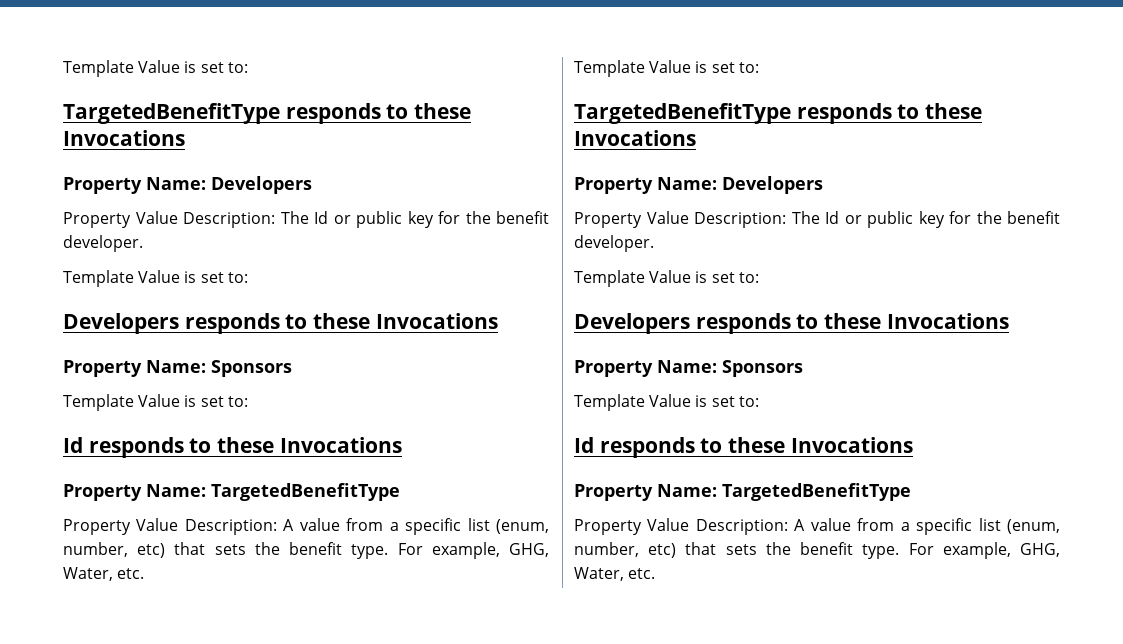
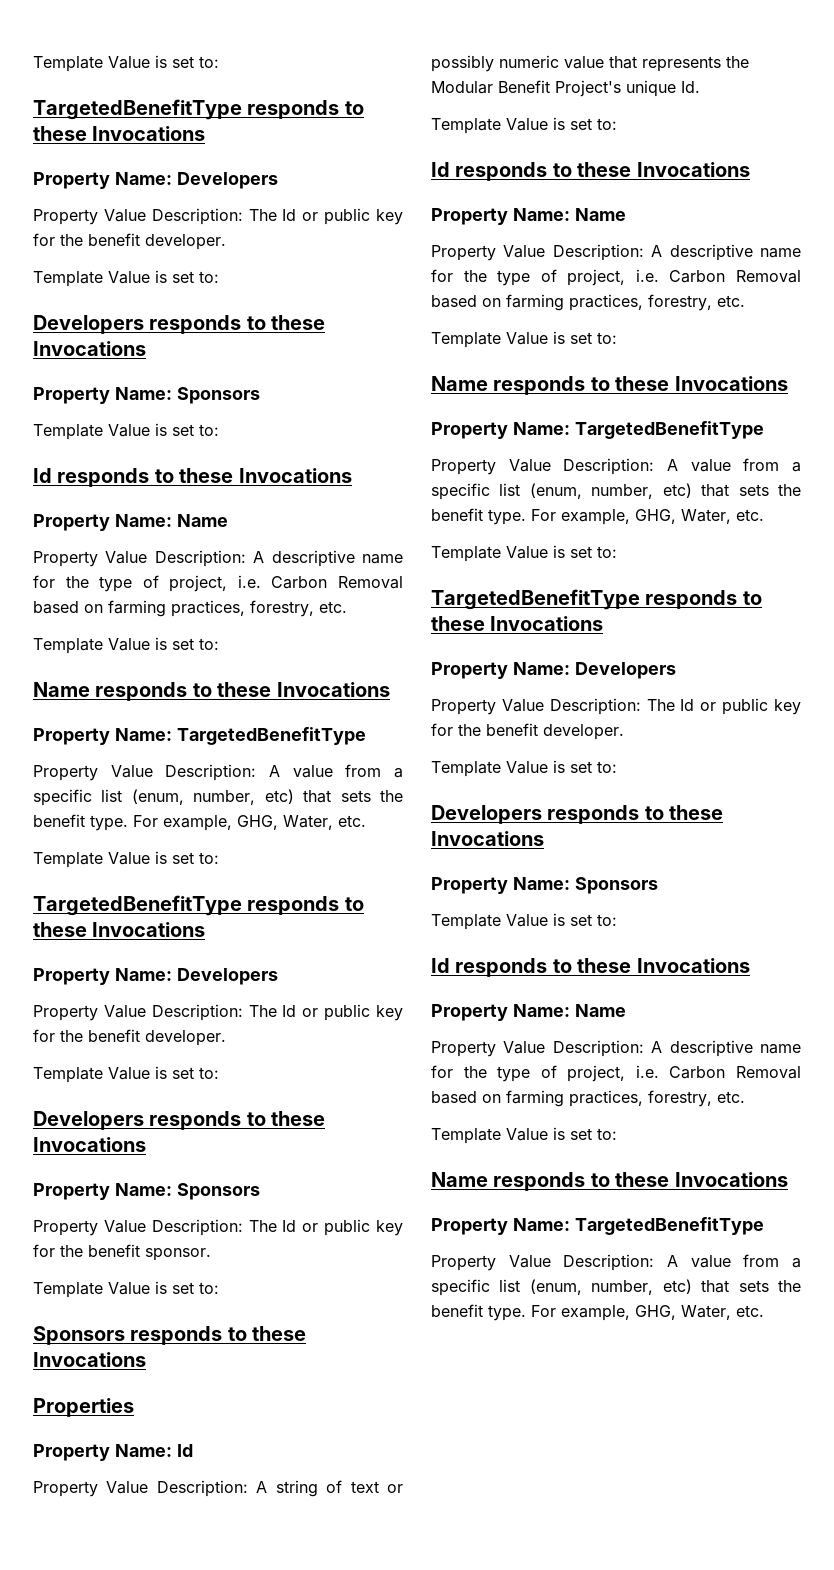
(402, 445) none -> [33,514,228,531] [33,550,403,567] [33,575,403,592] [33,600,347,617] [33,637,219,654] [33,682,390,701] [33,727,366,745] [33,764,404,781] [33,789,403,806] [33,814,366,831] [33,851,219,868] [33,895,364,916] [33,922,206,937] [33,968,278,985] [33,1004,403,1021] [33,1029,226,1046] [33,1066,219,1083] [33,1111,326,1130] [33,1137,146,1152] [33,1183,260,1200] [33,1219,403,1236] [33,1244,211,1261] [33,1281,219,1298] [33,1326,307,1345] [33,1352,146,1367] [33,1398,134,1417] [33,1444,193,1461] [33,1480,403,1497] [431,55,749,72] [431,80,700,97] [431,117,617,134] [431,162,750,181] [431,208,626,225] [431,244,801,261] [431,269,801,286] [431,294,745,311] [431,331,617,348] [431,376,788,395] // Property Name: Name // Property Value Description: A descriptive name for the type of project, i.e. Carbon Removal based on farming practices, forestry, etc. // Template Value is set to: // Name responds to these Invocations // Property Name: TargetedBenefitType // Property Value Description: A value from a specific list (enum, number, etc) that sets the benefit type. For example, GHG, Water, etc. // Template Value is set to: // TargetedBenefitType responds to these Invocations // Property Name: Developers // Property Value Description: The Id or public key for the benefit developer. // Template Value is set to: // Developers responds to these Invocations // Property Name: Sponsors // Property Value Description: The Id or public key for the benefit sponsor. // Template Value is set to: // Sponsors responds to these Invocations // Properties // Property Name: Id // Property Value Description: A string of text or possibly numeric value that represents the Modular Benefit Project's unique Id. // Template Value is set to: // Id responds to these Invocations // Property Name: Name // Property Value Description: A descriptive name for the type of project, i.e. Carbon Removal based on farming practices, forestry, etc. // Template Value is set to: // Name responds to these Invocations
(913, 445) none -> [431,1004,626,1021] [431,1040,801,1057] [431,1065,801,1082] [431,1090,745,1107] [431,1127,617,1144] [431,1172,788,1191] // Property Name: Name // Property Value Description: A descriptive name for the type of project, i.e. Carbon Removal based on farming practices, forestry, etc. // Template Value is set to: // Name responds to these Invocations

